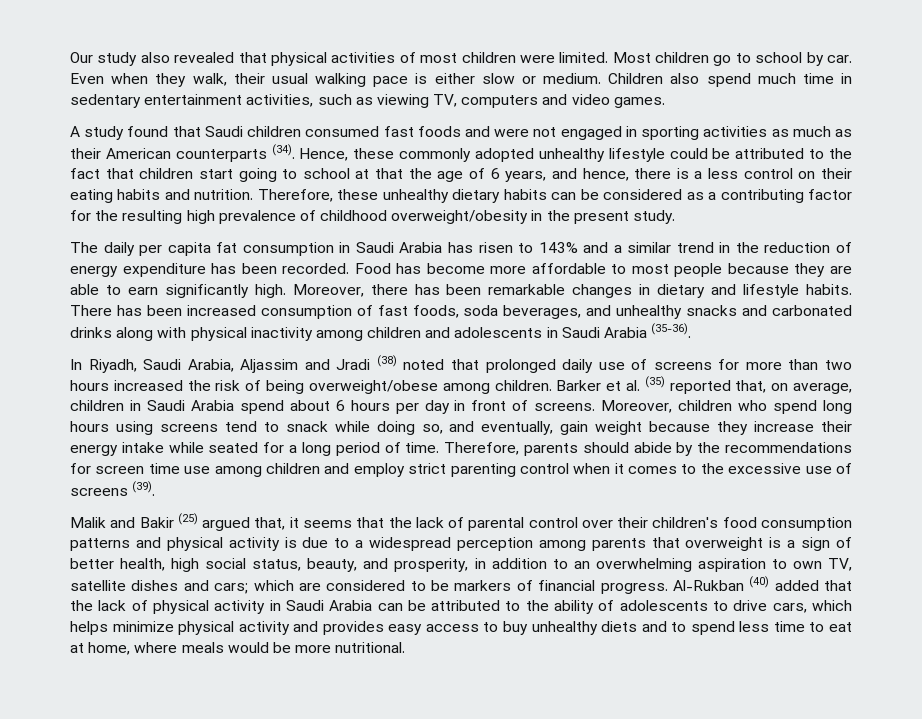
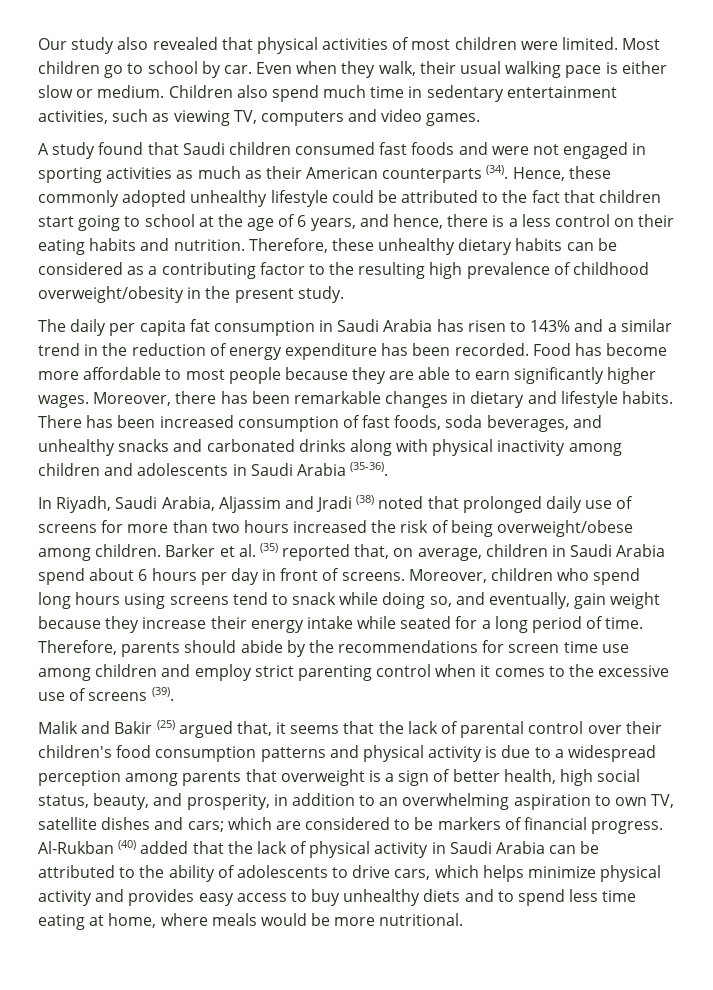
[375,168,404,179] that -> (214, 221) none
[70,210,91,221] for -> [308,264,325,275] to
[254,284,286,298] high. -> [607,367,657,384] [38,395,89,408] higher wages.
[809,622,852,632] to eat -> [38,914,85,930] eating

